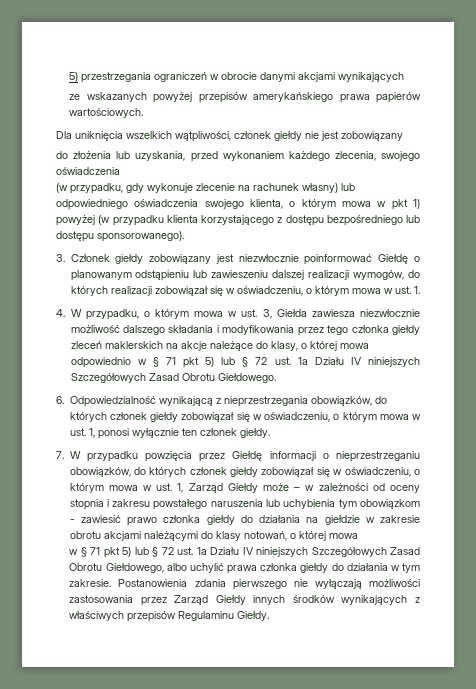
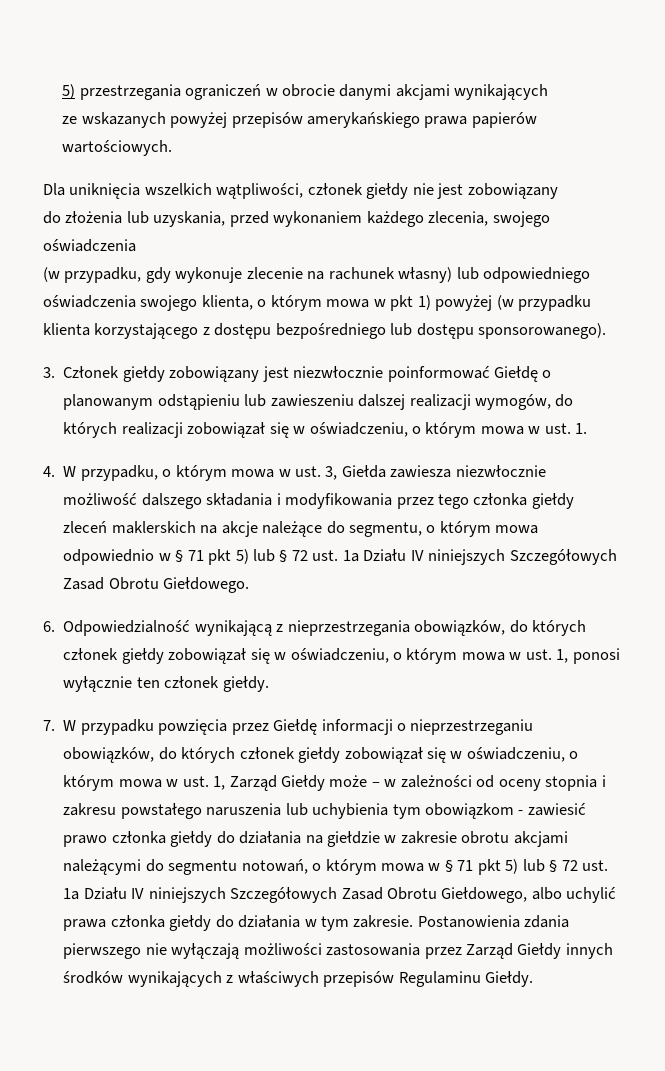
[270,341,337,351] klasy, o której -> [348,521,491,537] segmentu, o którym
[215,531,241,541] klasy -> [168,860,238,875] segmentu
[298,531,358,541] której mowa // -> [325,859,424,875] którym mowa

